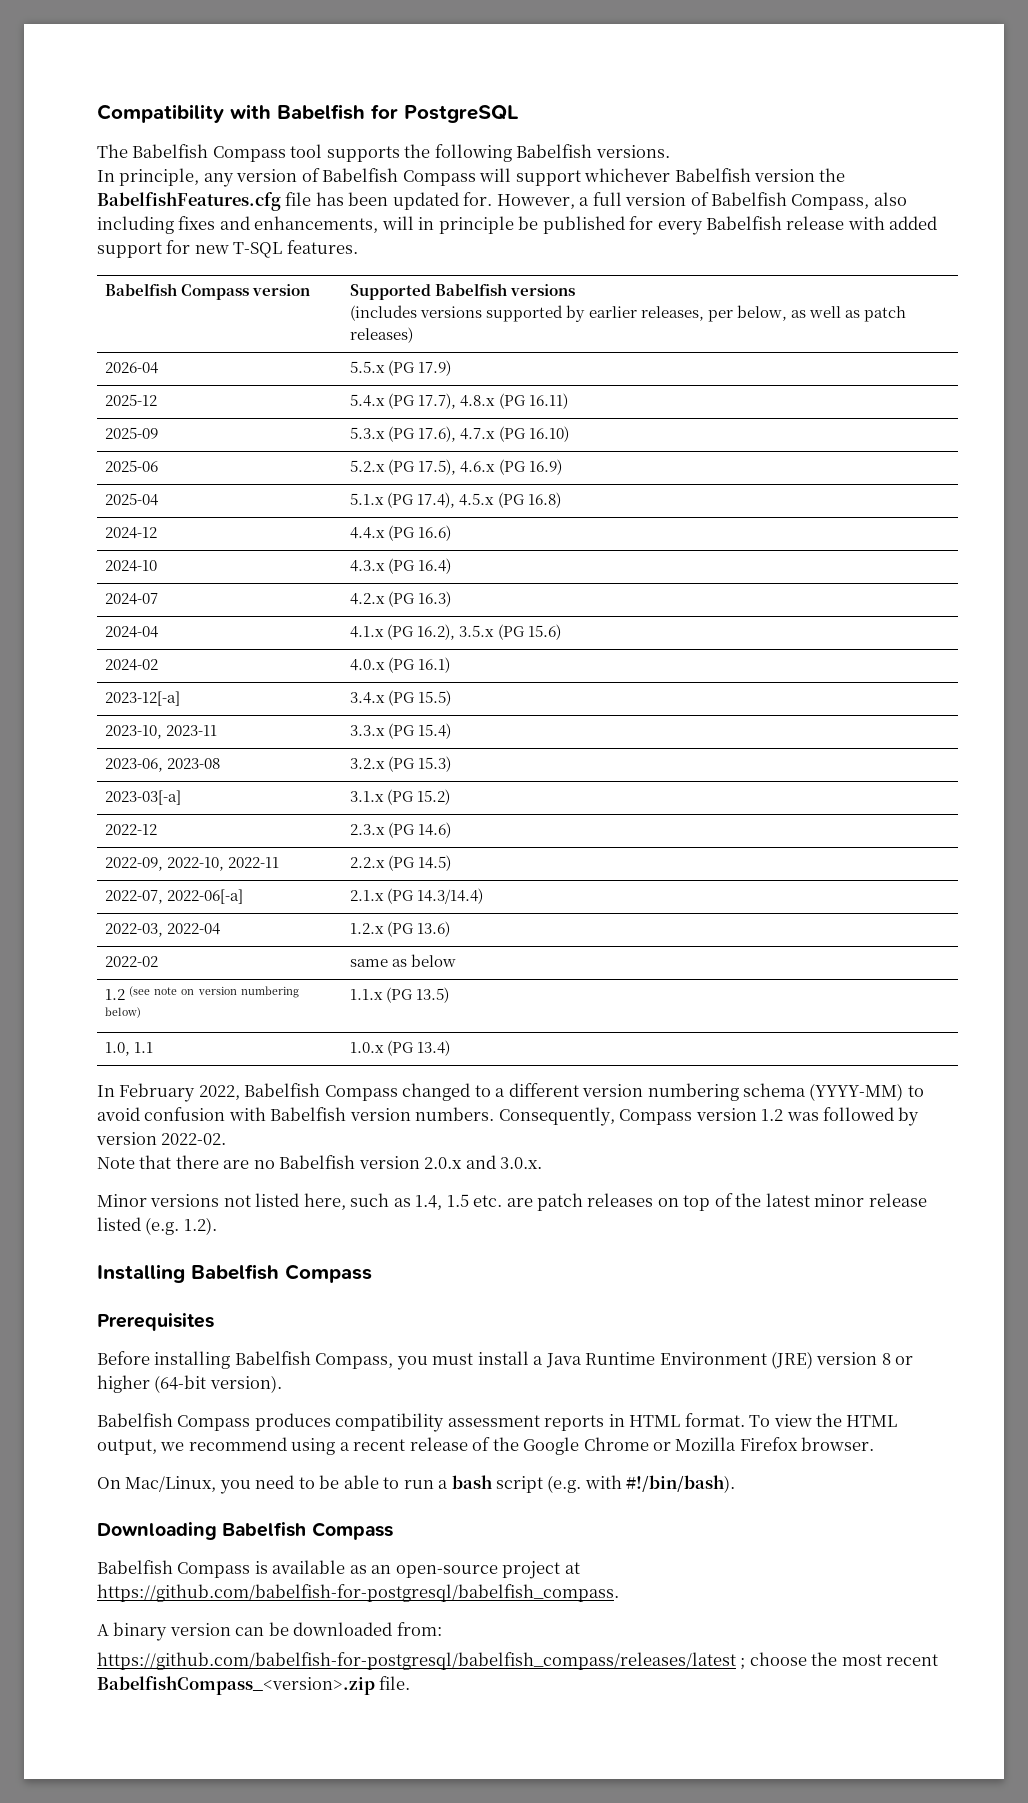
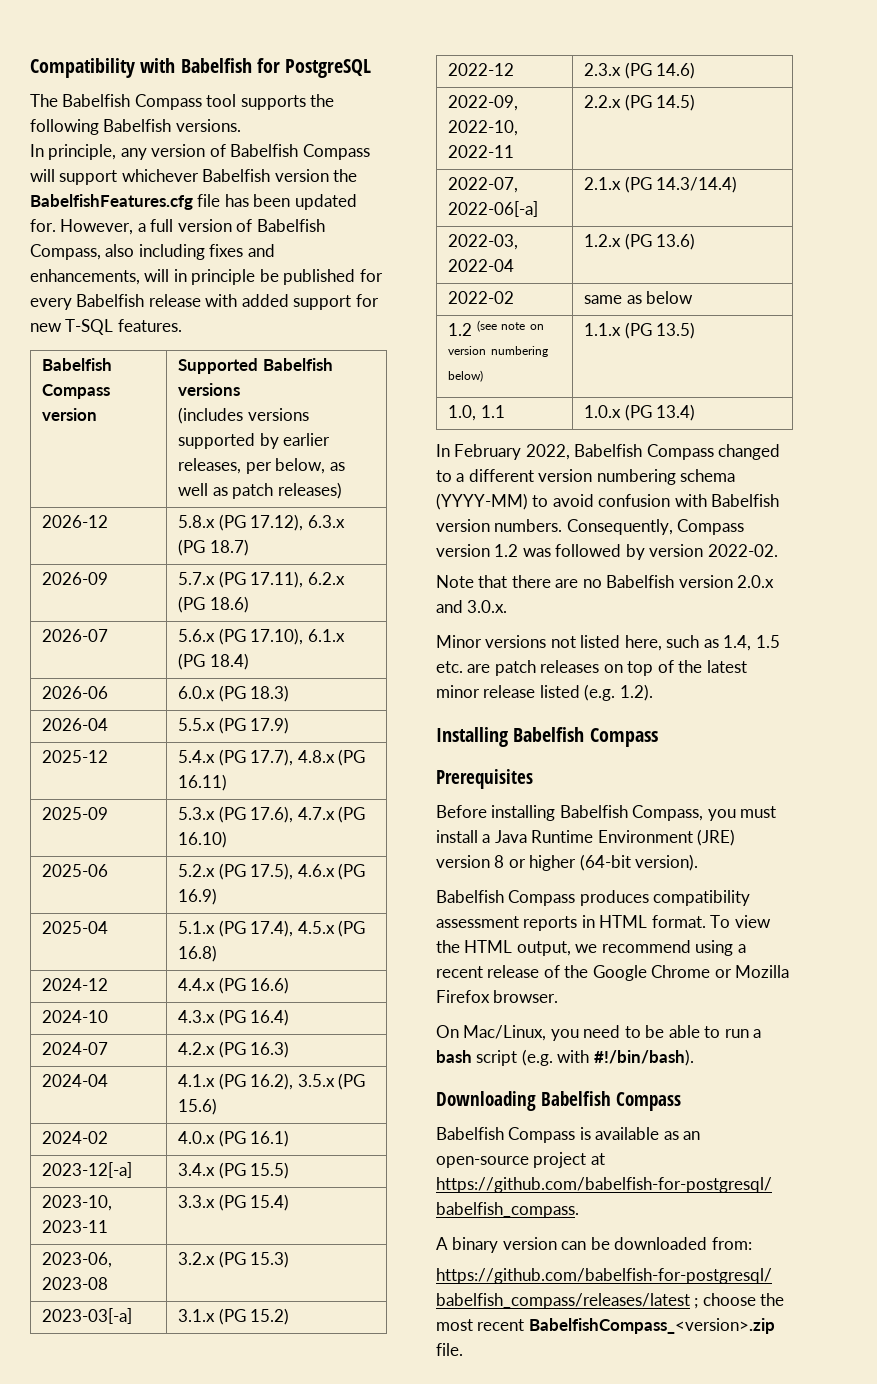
(414, 335) none -> [42,515,109,528] [178,514,345,531] [178,539,249,556] [42,572,109,585] [178,571,345,588] [178,596,249,613] [42,629,109,642] [178,628,345,645] [178,653,249,670] [42,686,109,699] [178,685,290,702] // 2026-12 | 5.8.x (PG 17.12), 6.3.x (PG 18.7) // 2026-09 | 5.7.x (PG 17.11), 6.2.x (PG 18.6) // 2026-07 | 5.6.x (PG 17.10), 6.1.x (PG 18.4) // 2026-06 | 6.0.x (PG 18.3)

